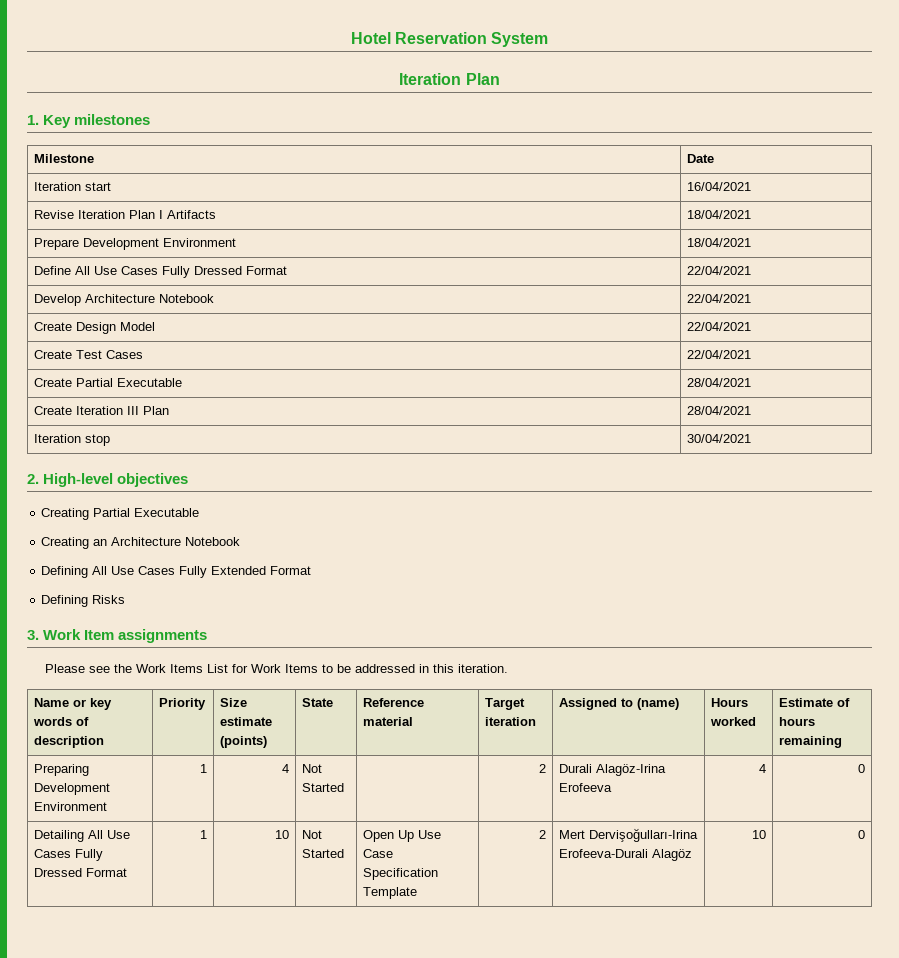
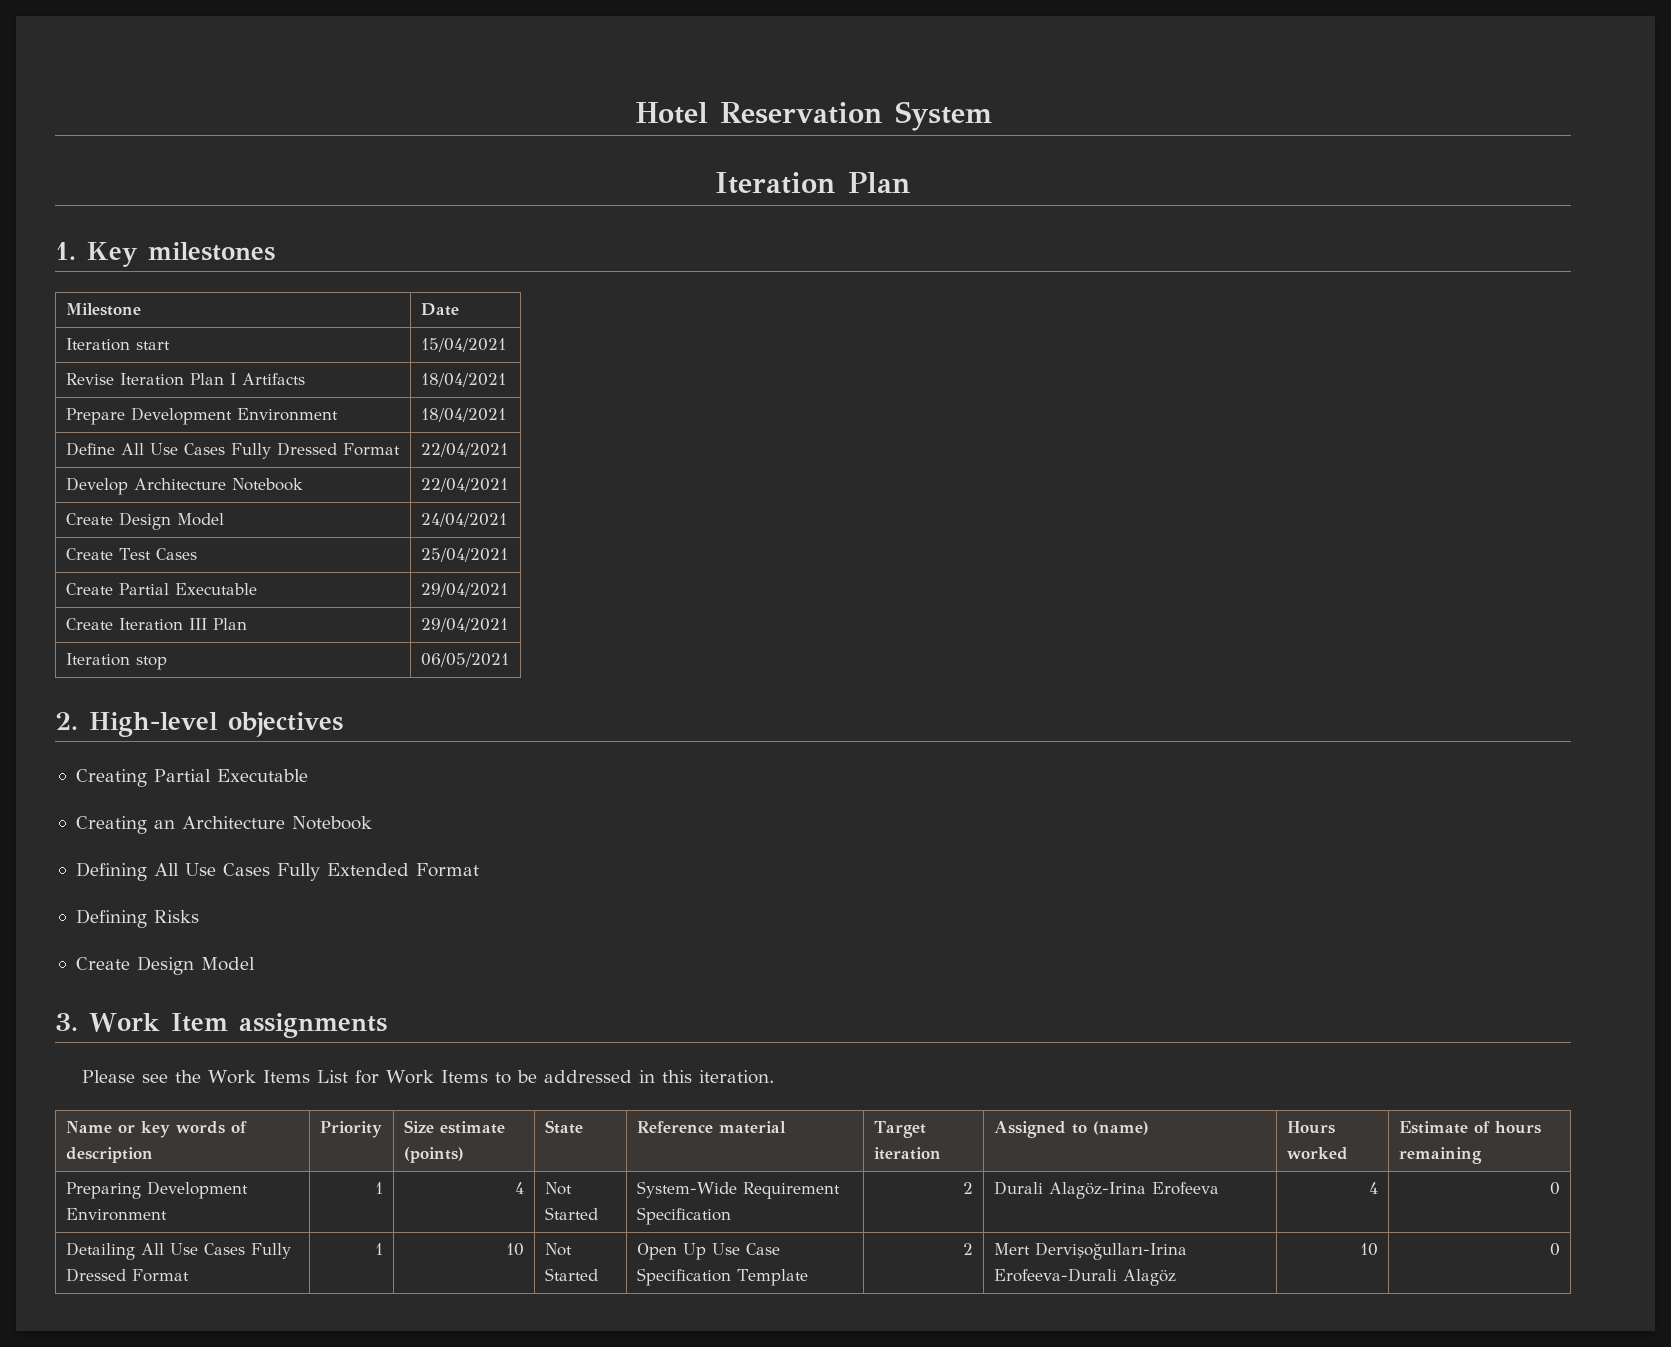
[687,182,752,191] 16/04/2021 -> [420,338,506,352] 15/04/2021
[687,322,752,331] 22/04/2021 -> [420,513,507,527] 24/04/2021
[687,350,752,359] 22/04/2021 -> [420,548,508,562] 25/04/2021
[687,378,752,387] 28/04/2021 -> [420,583,508,597] 29/04/2021
[687,406,752,415] 28/04/2021 -> [420,618,508,632] 29/04/2021
[687,434,752,443] 30/04/2021 -> [420,653,509,667] 06/05/2021
(126, 599) none -> [75,956,255,975] // Create Design Model
(345, 787) none -> [636,1181,840,1199] [636,1207,731,1225] System-Wide Requirement Specification

